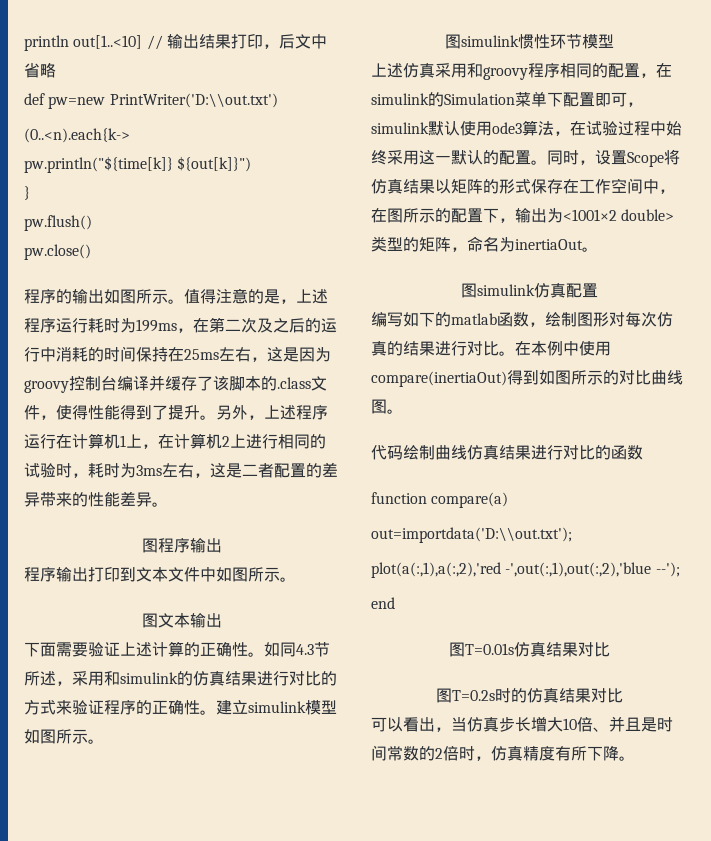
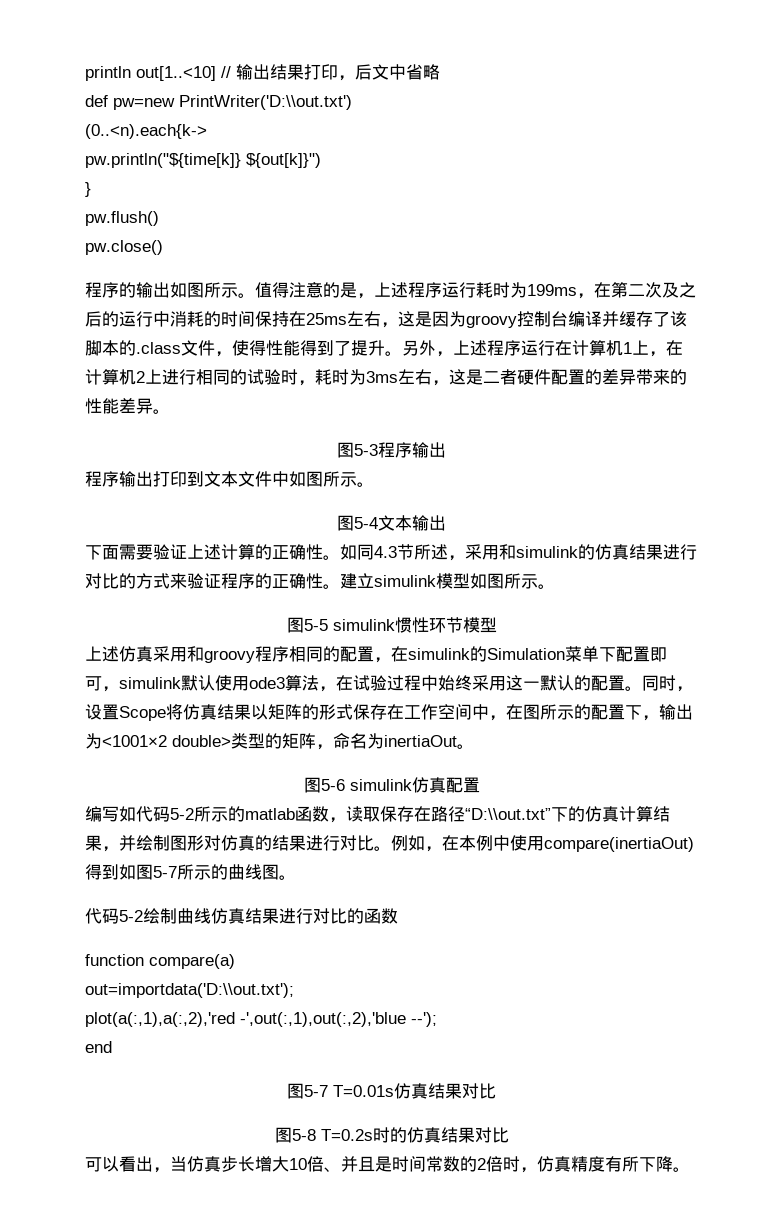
(274, 470) none -> [517,369,551,385] 硬件
(158, 545) none -> [354,444,378,456] 5-3
(158, 620) none -> [354,517,378,529] 5-4
(461, 41) none -> [303,619,328,631] 5-5
(477, 290) none -> [320,779,345,791] 5-6
[419,312,545,327] 下的matlab函数， -> [136,806,670,823] [85,835,136,852] 代码5-2所示的matlab函数，读取保存在路径“D:\\out.txt”下的仿真计算结果，并
[625,311,657,327] 每次 -> (221, 843) none
(515, 353) none -> [391,835,442,852] 例如，
[571,370,651,385] 所示的对比 -> [153,864,228,880] 5-7所示的
(403, 452) none -> [119,910,143,922] 5-2
(465, 649) none -> [304,1085,328,1097] 5-7
(452, 695) none -> [291,1129,316,1141] 5-8

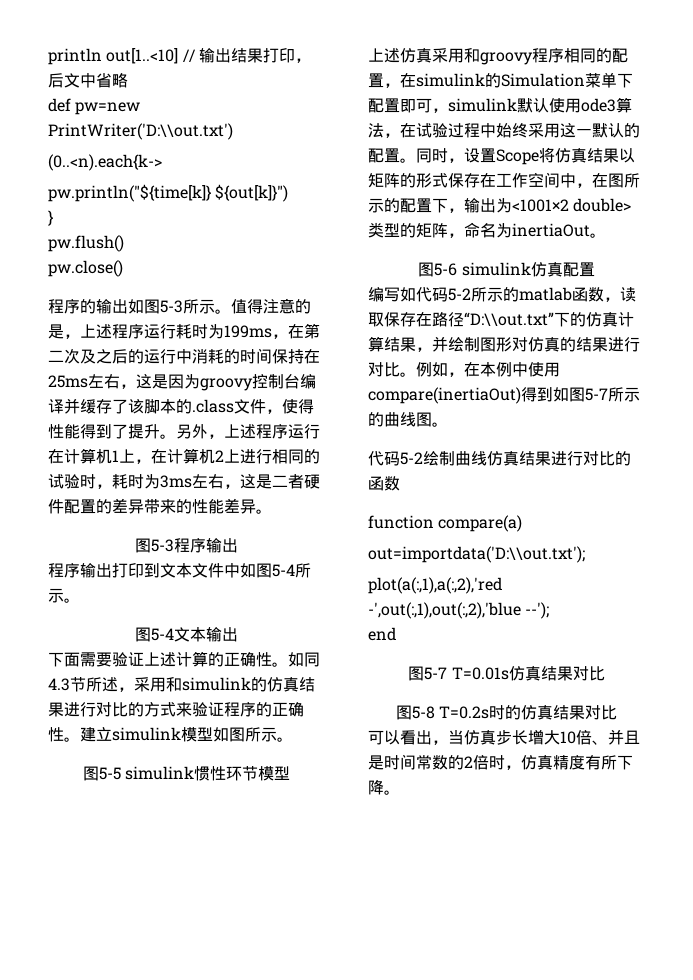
(204, 290) none -> [160,300,183,313] 5-3
(323, 479) none -> [272,564,295,577] 5-4

